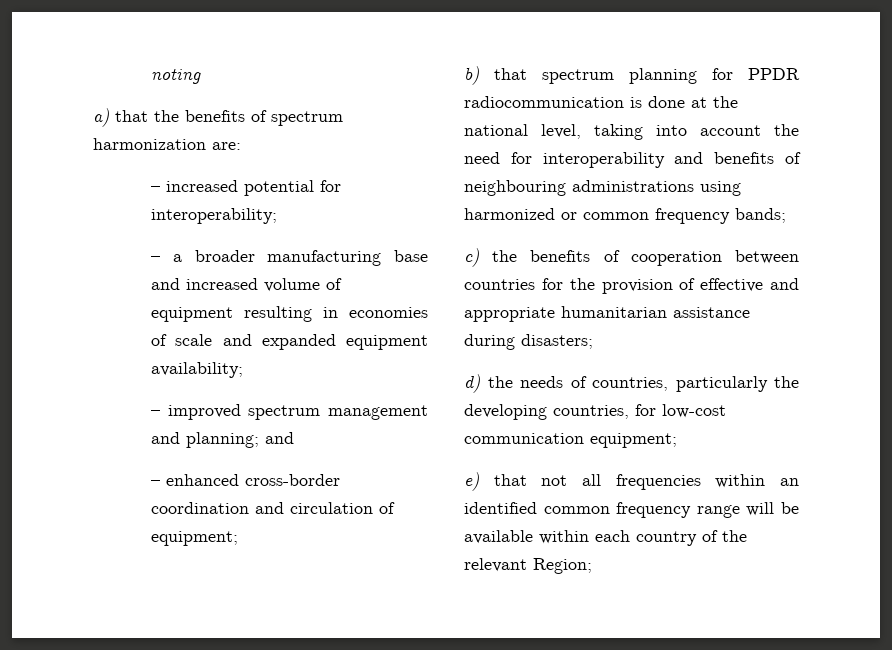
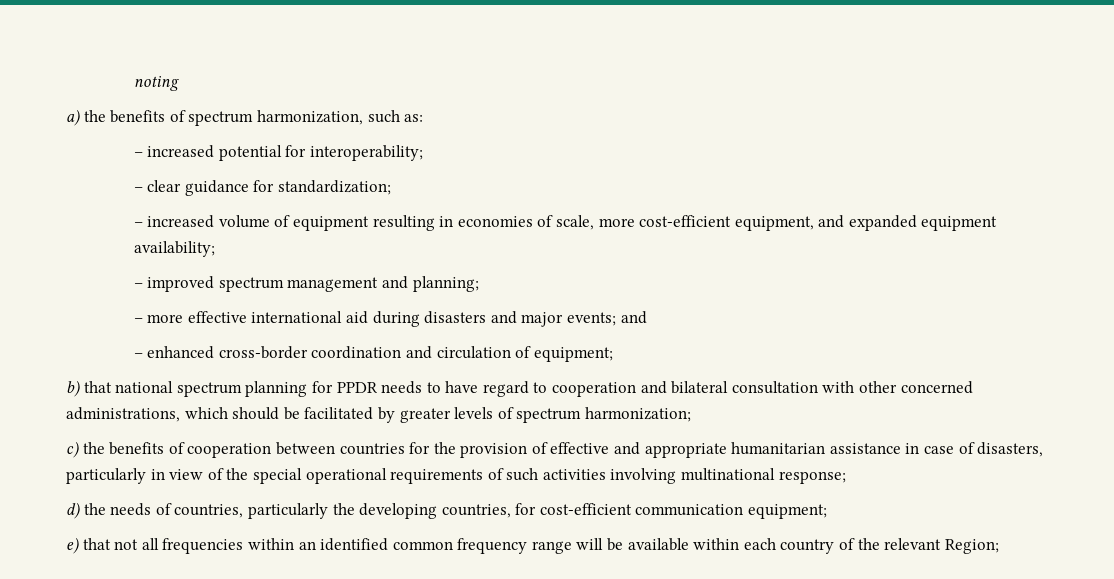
[115,110,148,122] that -> (80, 117) none
[93,138,241,150] harmonization are: -> [256,110,424,125] harmonization, such as:
[172,250,428,266] [151,278,181,290] a broader manufacturing base and -> [147,180,391,196] [133,222,143,227] clear guidance for standardization; // –
[175,334,213,346] scale -> [555,215,814,231] scale, more cost-efficient equipment,
(260, 440) none -> [133,311,616,327] // – more effective international aid during disasters and major events;
(527, 74) none -> [115,381,174,393] national
[464,96,738,108] [464,124,799,140] [464,152,801,168] [464,180,741,196] [464,208,786,224] radiocommunication is done at the national level, taking into account the need for interoperability and benefits of neighbouring administrations using harmonized or common frequency bands; -> [381,381,973,397] [66,407,691,423] needs to have regard to cooperation and bilateral consultation with other concerned administrations, which should be facilitated by greater levels of spectrum harmonization;
[464,334,593,350] during disasters; -> [905,442,1044,457] [66,468,846,484] in case of disasters, particularly in view of the special operational requirements of such activities involving multinational response;
[662,404,726,418] low-cost -> [539,503,632,515] cost-efficient

